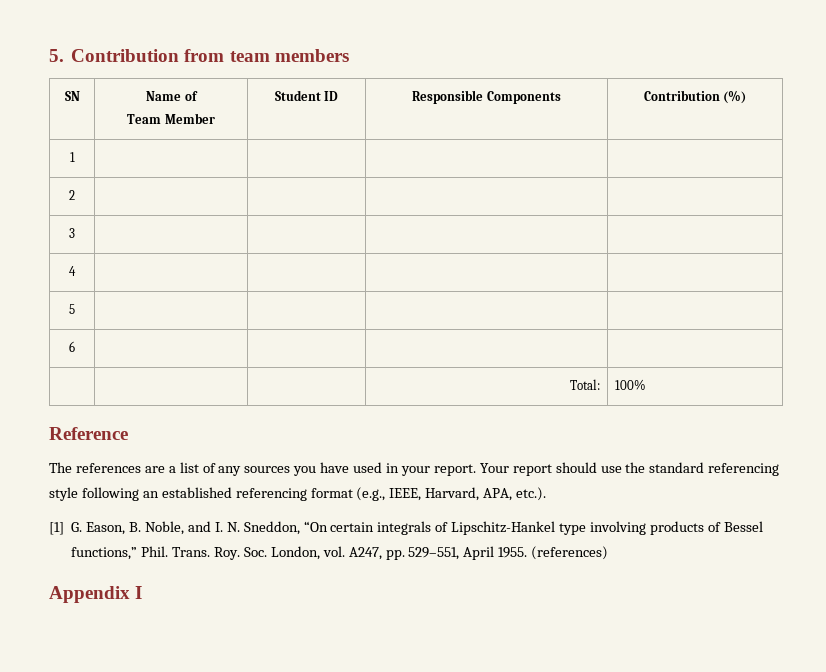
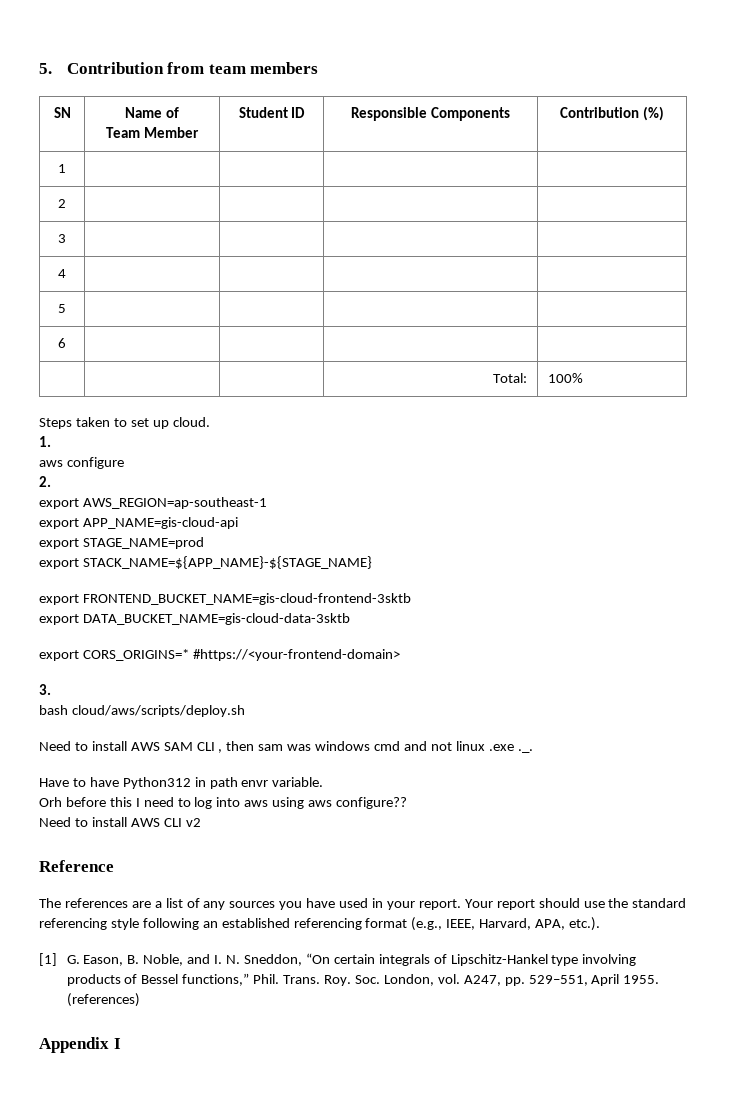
(646, 384) none -> [39,417,210,429] [39,436,51,447] [39,457,124,469] [39,476,51,487] [39,497,267,509] [39,517,238,529] [39,537,204,549] [39,556,372,569] [39,593,411,605] [39,613,350,625] [39,649,400,661] [39,684,51,695] [39,705,245,717] [39,741,533,753] [39,777,324,789] [39,797,408,809] [39,817,201,827] // Steps taken to set up cloud. // 1. // aws configure // 2. // export AWS_REGION=ap-southeast-1 // export APP_NAME=gis-cloud-api // export STAGE_NAME=prod // export STACK_NAME=${APP_NAME}-${STAGE_NAME} // export FRONTEND_BUCKET_NAME=gis-cloud-frontend-3sktb // export DATA_BUCKET_NAME=gis-cloud-data-3sktb // export CORS_ORIGINS=* #https://<your-frontend-domain> // 3. // bash cloud/aws/scripts/deploy.sh // Need to install AWS SAM CLI , then sam was windows cmd and not linux .exe ._. // Have to have Python312 in path envr variable. // Orh before this I need to log into aws using aws configure?? // Need to install AWS CLI v2

